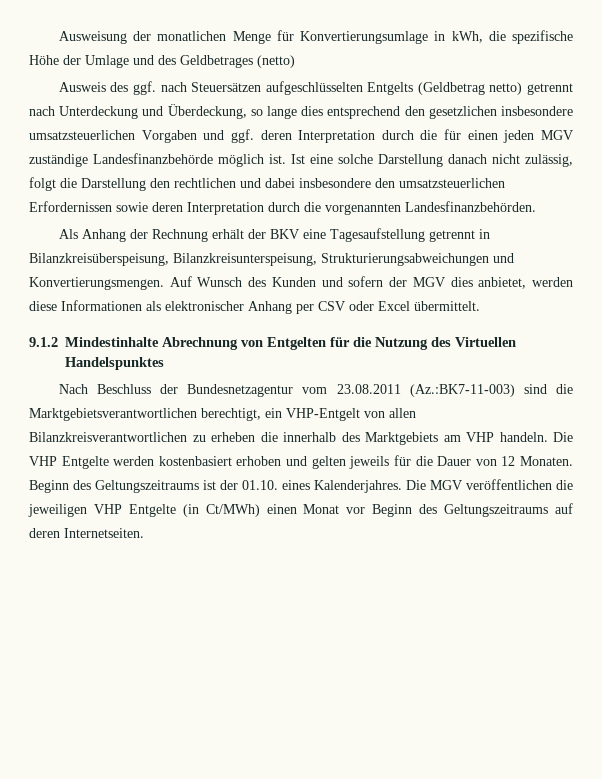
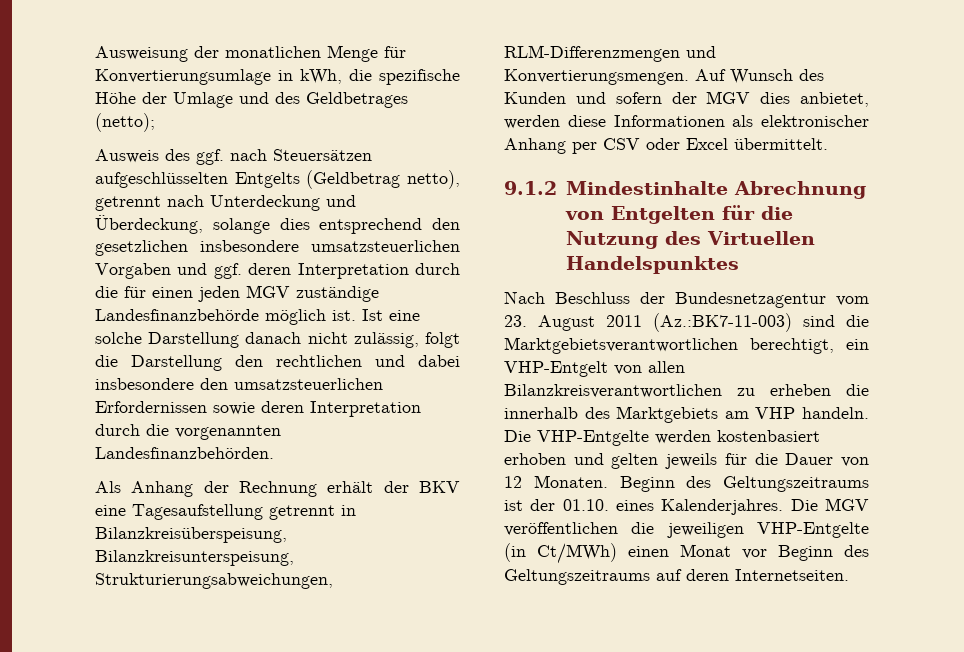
[257,55,295,68] (netto) -> [95,113,155,132] (netto);
[489,82,523,95] netto) -> [407,170,460,189] netto),
[250,106,297,119] so lange -> [212,218,270,234] solange
[321,253,489,266] Strukturierungsabweichungen -> [95,573,333,589] [504,45,680,62] Strukturierungsabweichungen, RLM-Differenzmengen
[336,384,401,394] 23.08.2011 -> [504,315,642,331] 23. August 2011
[29,456,109,469] VHP Entgelte -> [537,430,649,446] VHP-Entgelte
[93,504,176,517] VHP Entgelte -> [757,522,869,538] VHP-Entgelte

